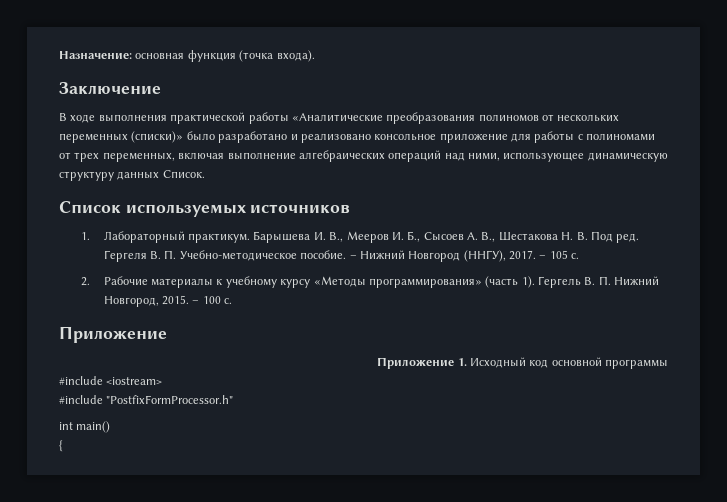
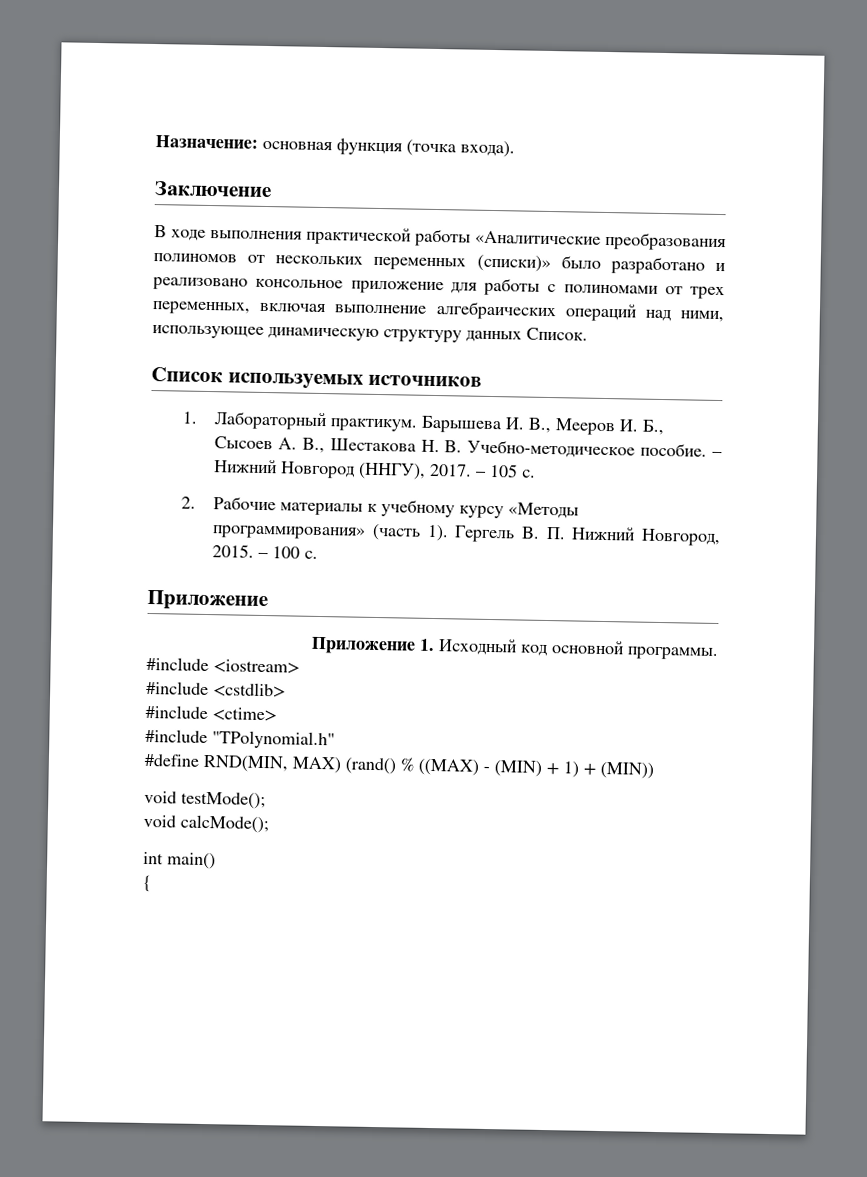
[590,231,640,243] [103,250,177,262] Под ред. Гергеля В. П. -> (463, 446) none
[605,359,668,369] программы -> [627,646,718,661] программы.
[106,395,234,404] "PostfixFormProcessor.h" -> [213,682,286,698] [145,704,277,722] [145,728,335,750] [144,753,654,779] [144,790,266,810] [143,814,269,834] <cstdlib> // #include <ctime> // #include "TPolynomial.h" // #define RND(MIN, MAX) (rand() % ((MAX) - (MIN) + 1) + (MIN)) // void testMode(); // void calcMode();

